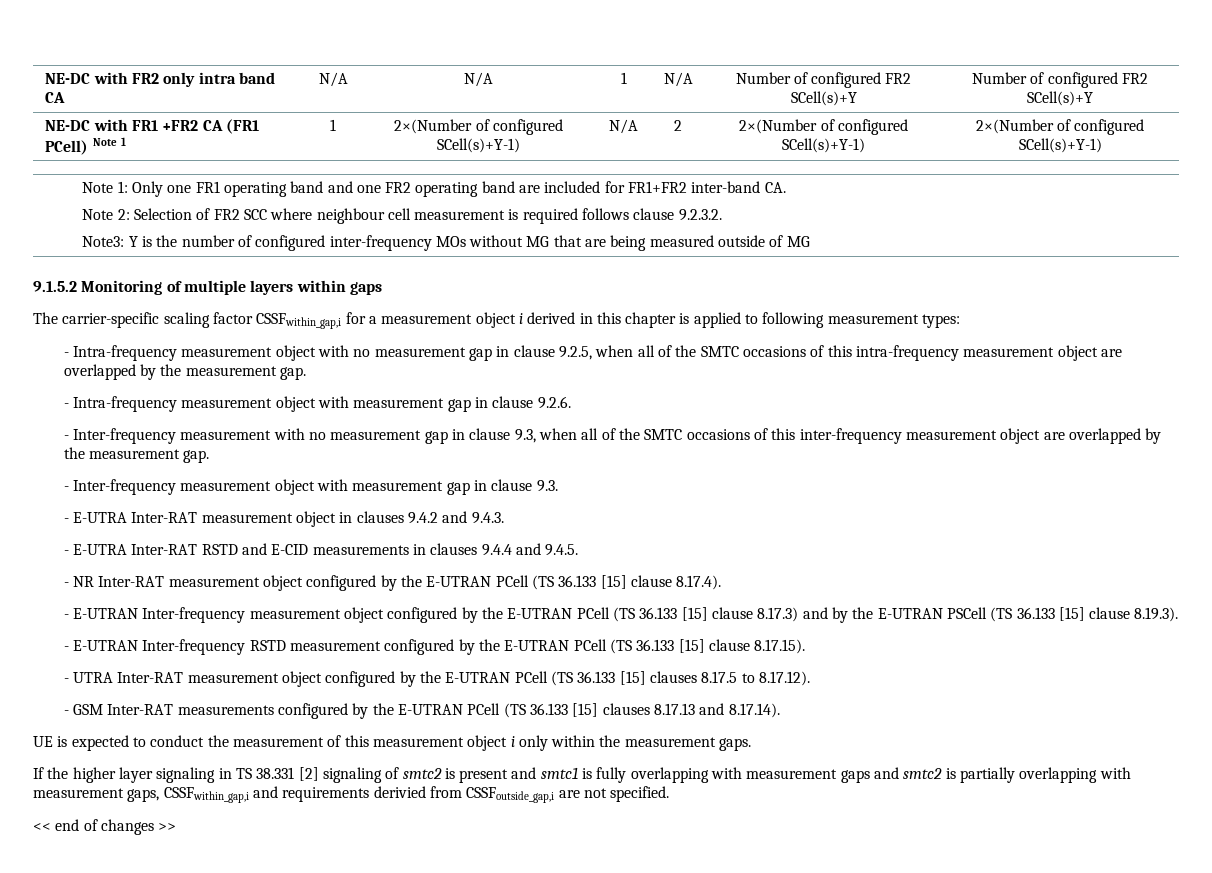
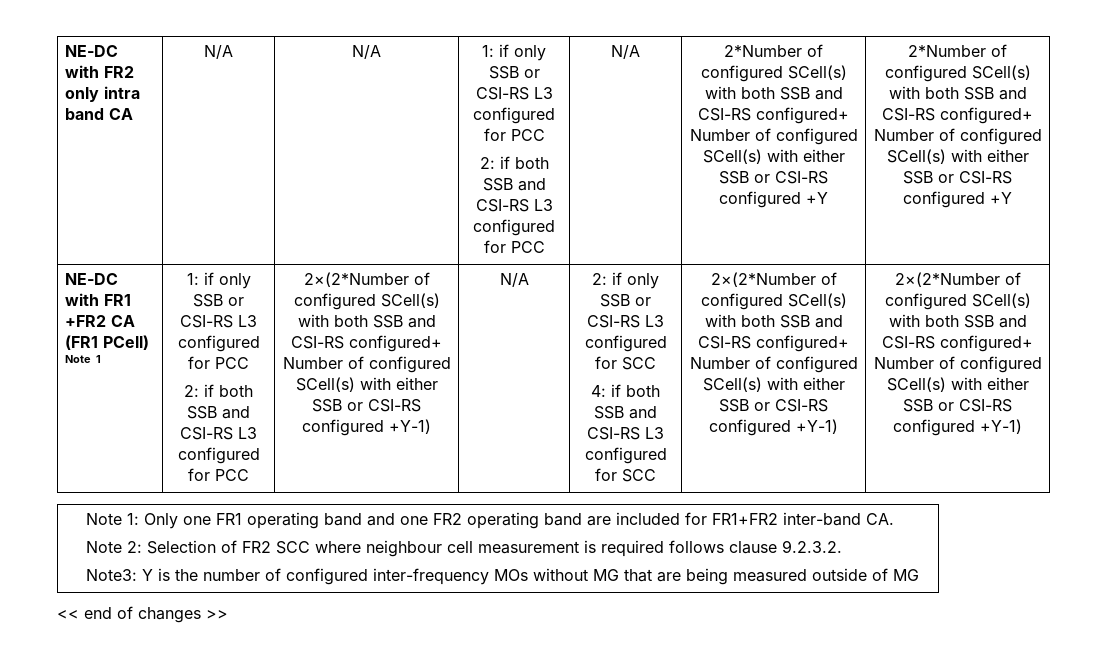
[620,72,627,84] [663,72,693,87] [735,72,912,88] [790,91,857,106] [972,72,1148,88] [1027,91,1093,106] 1 | N/A | Number of configured FR2 SCell(s)+Y | Number of configured FR2 SCell(s)+Y -> [482,44,546,61] [488,66,540,79] [475,87,553,100] [473,107,555,124] [483,128,545,141] [479,156,549,169] [482,178,546,191] [475,199,553,212] [473,219,555,236] [483,240,545,253] [611,45,640,59] [724,44,823,57] [700,65,847,82] [704,86,843,100] [698,107,849,124] [689,128,858,145] [702,149,845,164] [719,171,828,184] [719,191,828,208] [908,44,1007,57] [884,65,1031,82] [888,86,1027,100] [882,107,1033,124] [873,128,1042,145] [886,149,1029,164] [903,171,1012,184] [903,191,1012,208] 1: if only SSB or CSI-RS L3 configured for PCC // 2: if both SSB and CSI-RS L3 configured for PCC | N/A | 2*Number of configured SCell(s) with both SSB and CSI-RS configured+ Number of configured SCell(s) with either SSB or CSI-RS configured +Y | 2*Number of configured SCell(s) with both SSB and CSI-RS configured+ Number of configured SCell(s) with either SSB or CSI-RS configured +Y
[330,119,336,131] [394,119,563,135] [437,138,520,153] [609,119,638,134] [674,120,682,131] [739,119,908,135] [782,138,865,153] [975,119,1145,135] [1018,138,1102,153] 1 | 2×(Number of configured SCell(s)+Y-1) | N/A | 2 | 2×(Number of configured SCell(s)+Y-1) | 2×(Number of configured SCell(s)+Y-1) -> [186,272,251,289] [193,294,244,307] [180,315,257,328] [177,335,260,352] [188,356,249,369] [184,384,253,397] [187,406,250,419] [180,427,257,440] [177,447,260,464] [188,468,249,481] [303,272,430,287] [293,293,440,310] [297,314,436,328] [291,335,442,352] [282,356,451,373] [295,377,438,392] [312,399,421,412] [302,419,431,436] [499,273,529,287] [592,272,659,289] [600,294,651,307] [587,315,664,328] [584,335,667,352] [595,356,656,370] [591,384,660,397] [594,406,657,419] [587,427,664,440] [584,447,667,464] [595,468,656,482] [710,272,837,287] [700,293,847,310] [704,314,843,328] [698,335,849,352] [689,356,858,373] [702,377,845,392] [719,399,828,412] [709,419,838,436] [894,272,1021,287] [884,293,1031,310] [888,314,1027,328] [882,335,1033,352] [873,356,1042,373] [886,377,1029,392] [903,399,1012,412] [893,419,1022,436] 1: if only SSB or CSI-RS L3 configured for PCC // 2: if both SSB and CSI-RS L3 configured for PCC | 2×(2*Number of configured SCell(s) with both SSB and CSI-RS configured+ Number of configured SCell(s) with either SSB or CSI-RS configured +Y-1) | N/A | 2: if only SSB or CSI-RS L3 configured for SCC // 4: if both SSB and CSI-RS L3 configured for SCC | 2×(2*Number of configured SCell(s) with both SSB and CSI-RS configured+ Number of configured SCell(s) with either SSB or CSI-RS configured +Y-1) | 2×(2*Number of configured SCell(s) with both SSB and CSI-RS configured+ Number of configured SCell(s) with either SSB or CSI-RS configured +Y-1)
[33,280,382,295] [33,312,961,329] [63,345,1122,361] [63,364,307,380] [63,396,571,412] [63,428,1162,444] [63,447,210,463] [63,479,558,495] [63,511,504,527] [63,543,579,556] [63,575,722,591] [63,607,1179,623] [63,639,806,655] [63,671,810,687] [63,703,780,719] [33,735,752,751] [33,767,1131,783] [33,786,670,803] // 9.1.5.2 Monitoring of multiple layers within gaps // The carrier-specific scaling factor CSSFwithin_gap,i for a measurement object i derived in this chapter is applied to following measurement types: // - Intra-frequency measurement object with no measurement gap in clause 9.2.5, when all of the SMTC occasions of this intra-frequency measurement object are overlapped by the measurement gap. // - Intra-frequency measurement object with measurement gap in clause 9.2.6. // - Inter-frequency measurement with no measurement gap in clause 9.3, when all of the SMTC occasions of this inter-frequency measurement object are overlapped by the measurement gap. // - Inter-frequency measurement object with measurement gap in clause 9.3. // - E-UTRA Inter-RAT measurement object in clauses 9.4.2 and 9.4.3. // - E-UTRA Inter-RAT RSTD and E-CID measurements in clauses 9.4.4 and 9.4.5. // - NR Inter-RAT measurement object configured by the E-UTRAN PCell (TS 36.133 [15] clause 8.17.4). // - E-UTRAN Inter-frequency measurement object configured by the E-UTRAN PCell (TS 36.133 [15] clause 8.17.3) and by the E-UTRAN PSCell (TS 36.133 [15] clause 8.19.3). // - E-UTRAN Inter-frequency RSTD measurement configured by the E-UTRAN PCell (TS 36.133 [15] clause 8.17.15). // - UTRA Inter-RAT measurement object configured by the E-UTRAN PCell (TS 36.133 [15] clauses 8.17.5 to 8.17.12). // - GSM Inter-RAT measurements configured by the E-UTRAN PCell (TS 36.133 [15] clauses 8.17.13 and 8.17.14). // UE is expected to conduct the measurement of this measurement object i only within the measurement gaps. // If the higher layer signaling in TS 38.331 [2] signaling of smtc2 is present and smtc1 is fully overlapping with measurement gaps and smtc2 is partially overlapping with measurement gaps, CSSFwithin_gap,i and requirements derivied from CSSFoutside_gap,i are not specified. -> (920, 575) none

